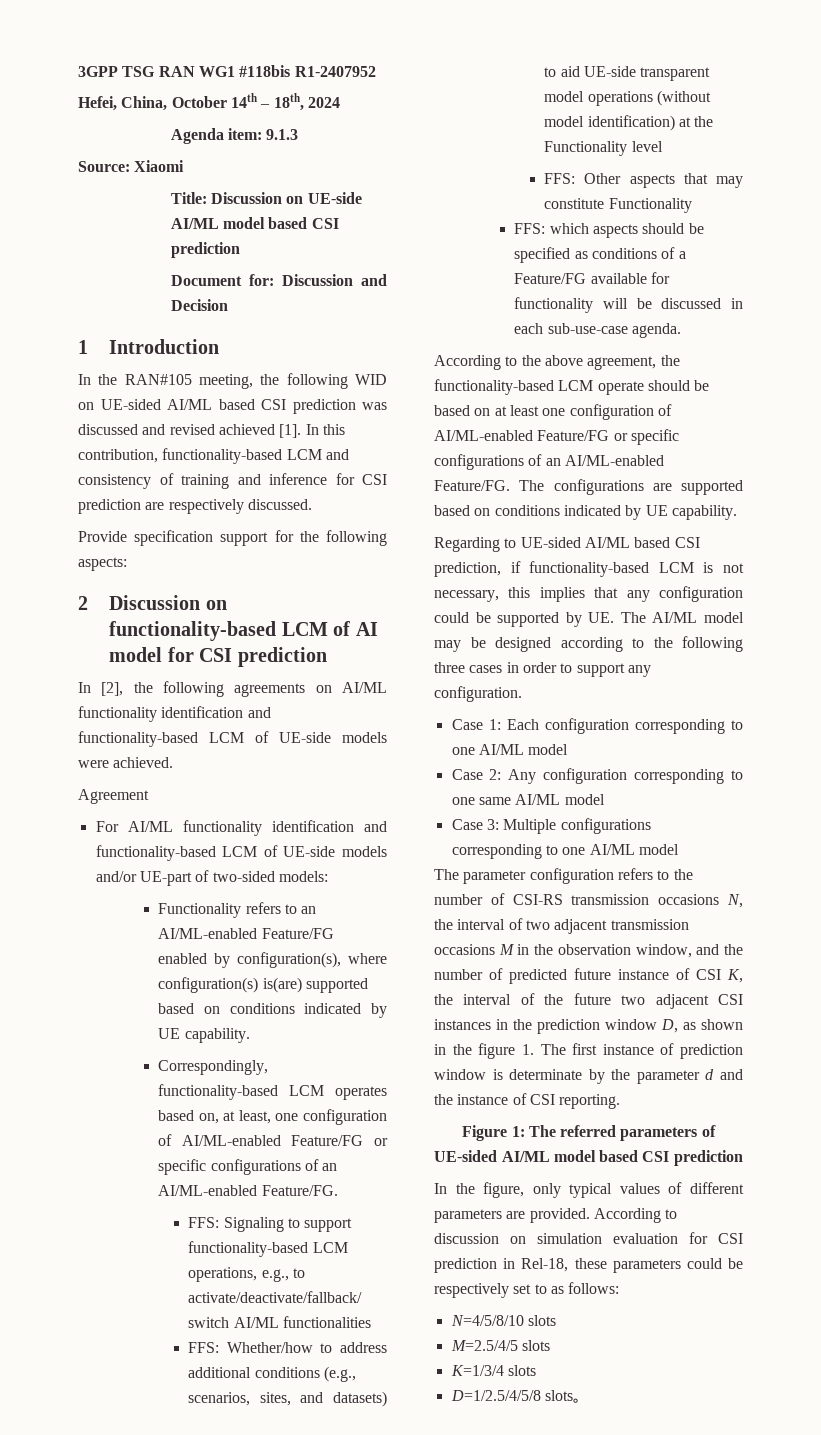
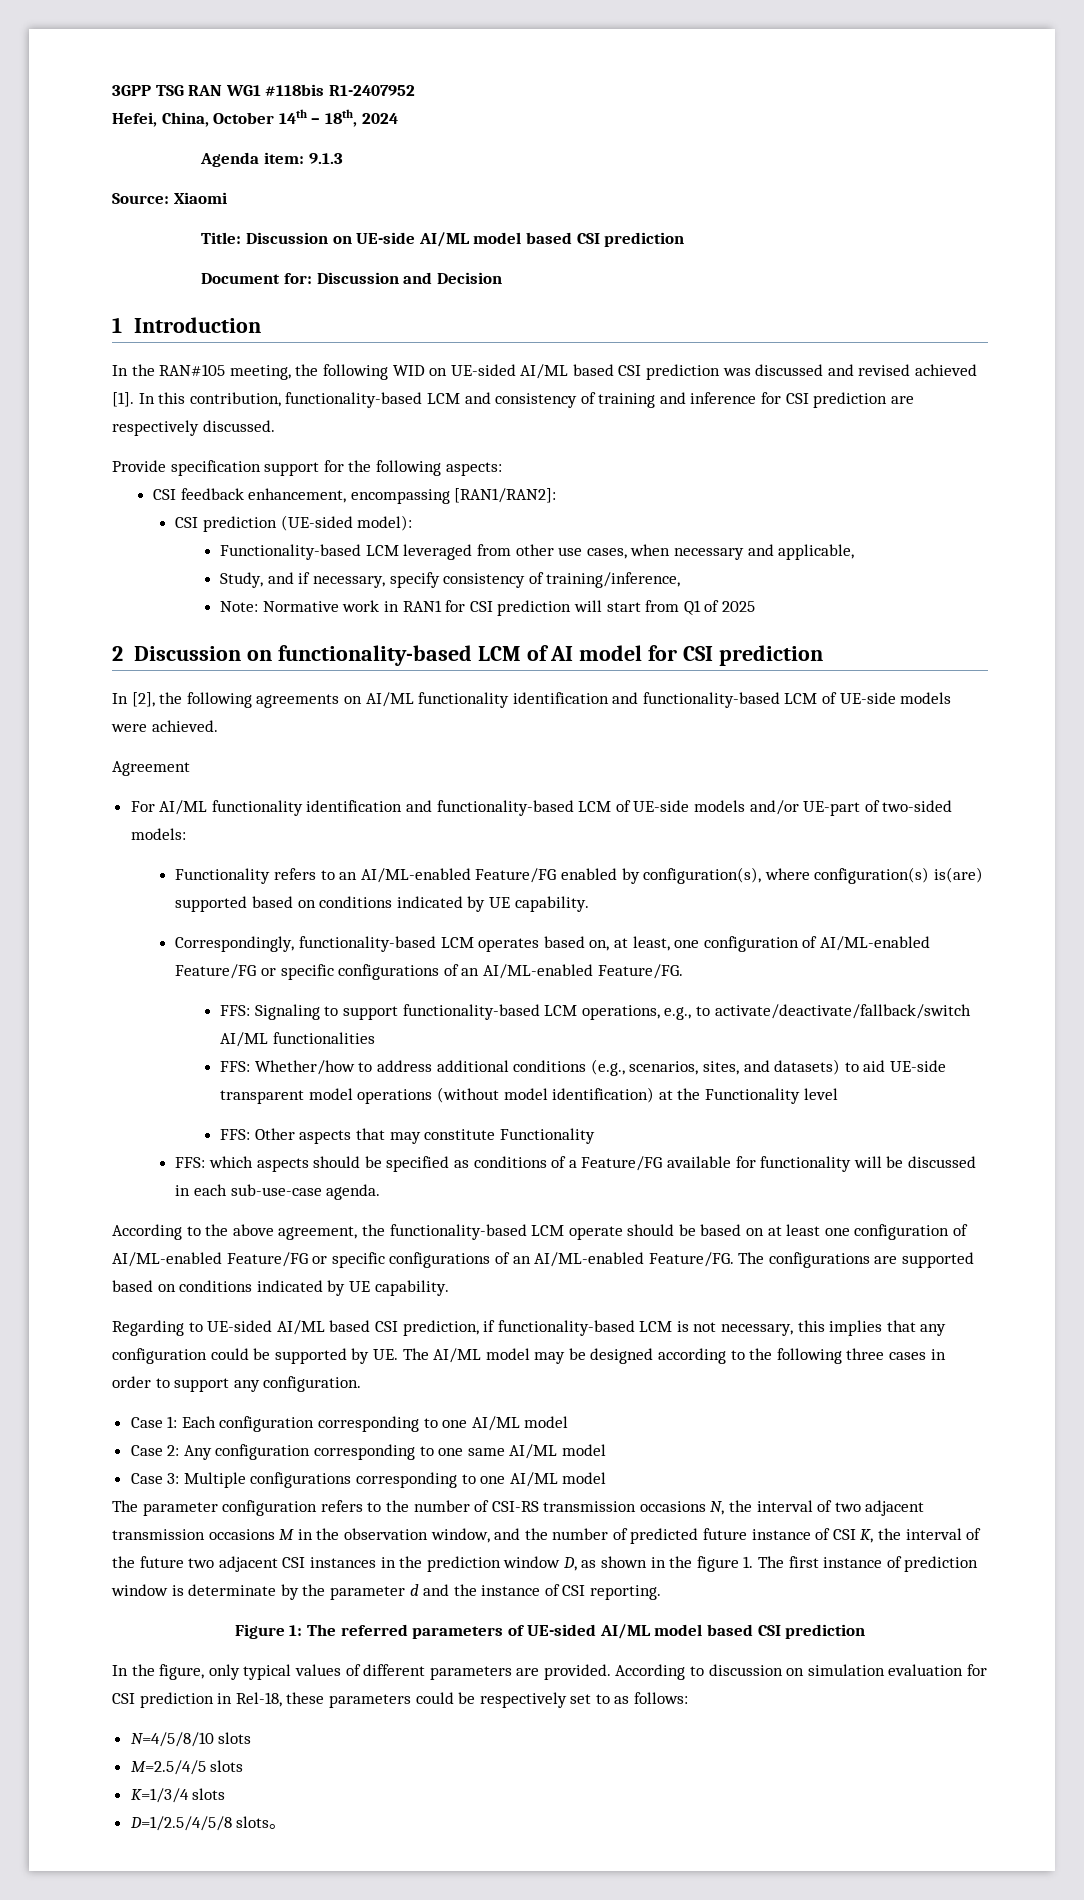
(127, 564) none -> [153,488,557,504] [175,515,413,532] [220,544,855,560] [220,572,681,588] [220,600,755,616] // CSI feedback enhancement, encompassing [RAN1/RAN2]: // CSI prediction (UE-sided model): // Functionality-based LCM leveraged from other use cases, when necessary and applicable, // Study, and if necessary, specify consistency of training/inference, // Note: Normative work in RAN1 for CSI prediction will start from Q1 of 2025

